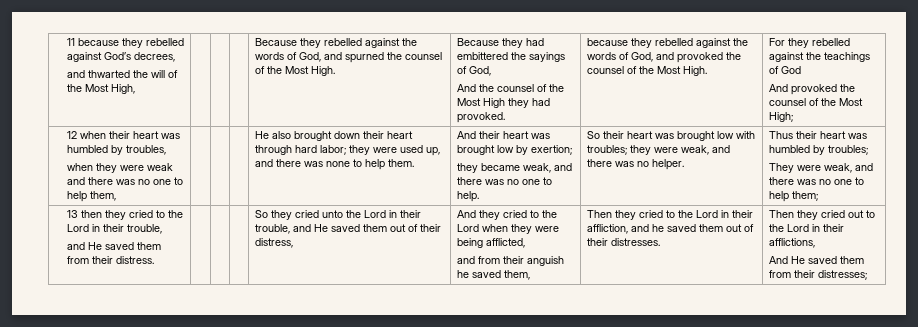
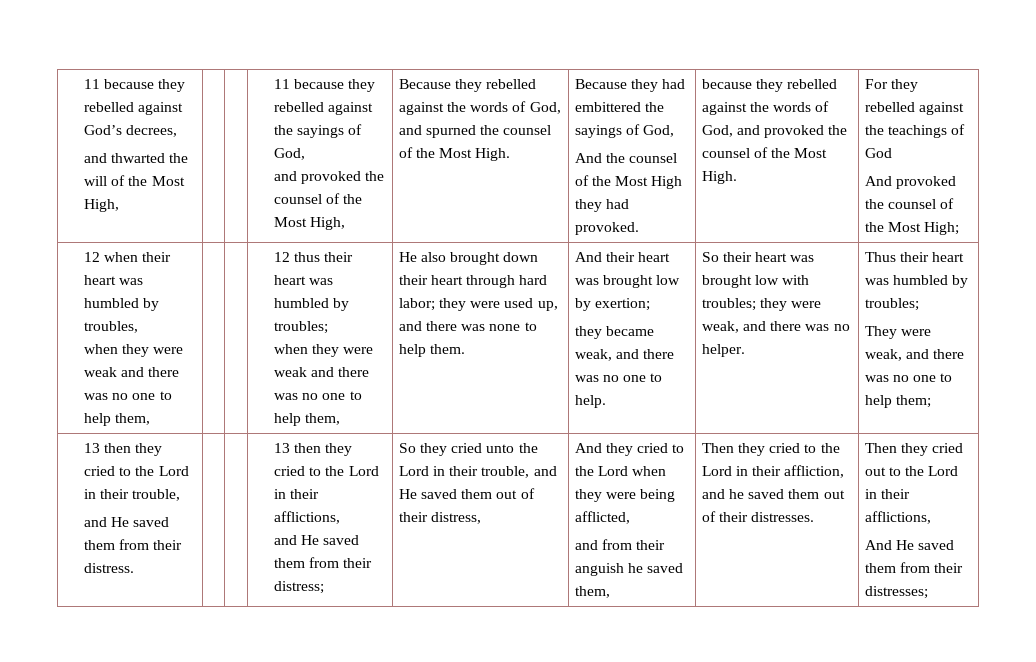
(135, 89) none -> [274,79,376,92] [274,102,374,115] [274,124,363,138] [274,148,306,160] [274,171,385,184] [274,193,363,204] [274,217,346,230] 11 because they rebelled against the sayings of God, // and provoked the counsel of the Most High,
(116, 196) none -> [274,252,354,262] [274,275,334,285] [274,298,350,311] [274,321,329,334] [274,344,374,357] [274,367,370,377] [274,391,362,400] [274,413,341,426] 12 thus their heart was humbled by troubles; // when they were weak and there was no one to help them,
(154, 260) none -> [274,443,353,456] [274,466,379,476] [274,489,320,499] [274,511,341,524] [274,535,360,545] [274,557,373,568] [274,581,325,594] 13 then they cried to the Lord in their afflictions, // and He saved them from their distress;

